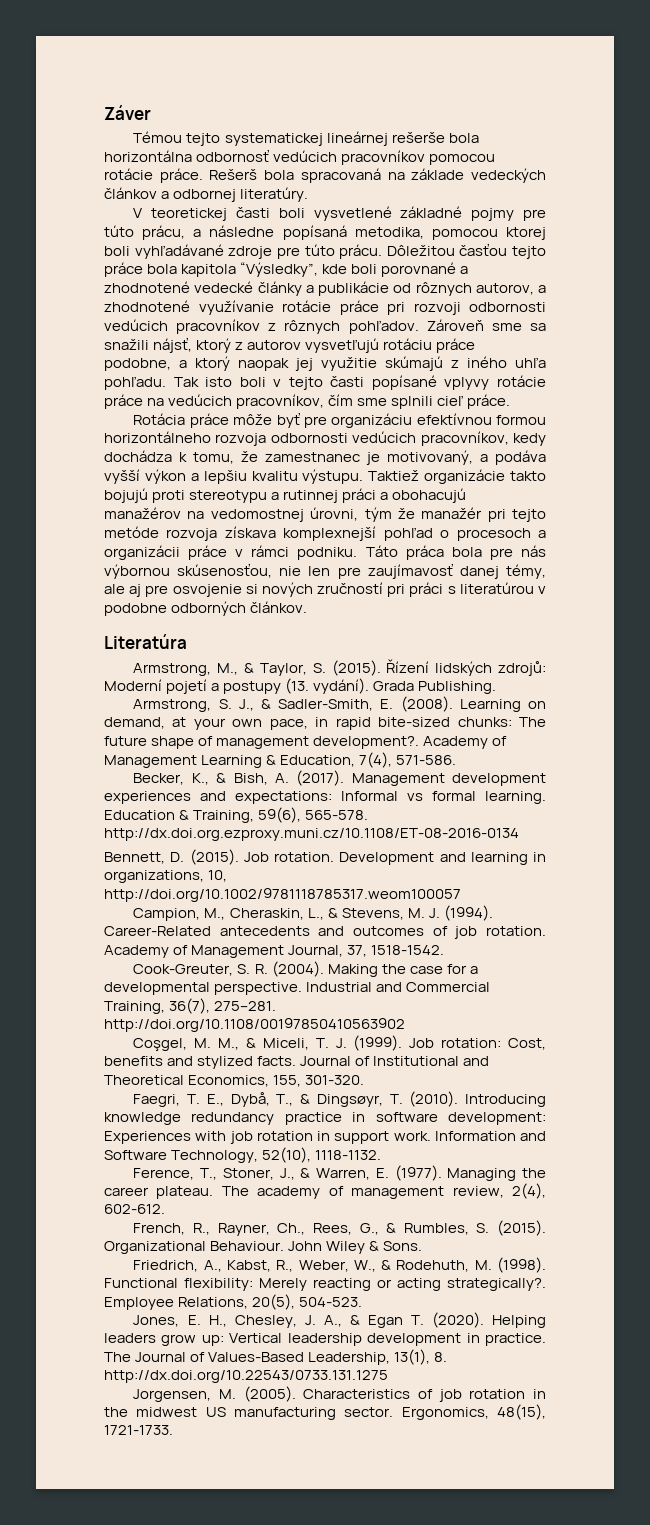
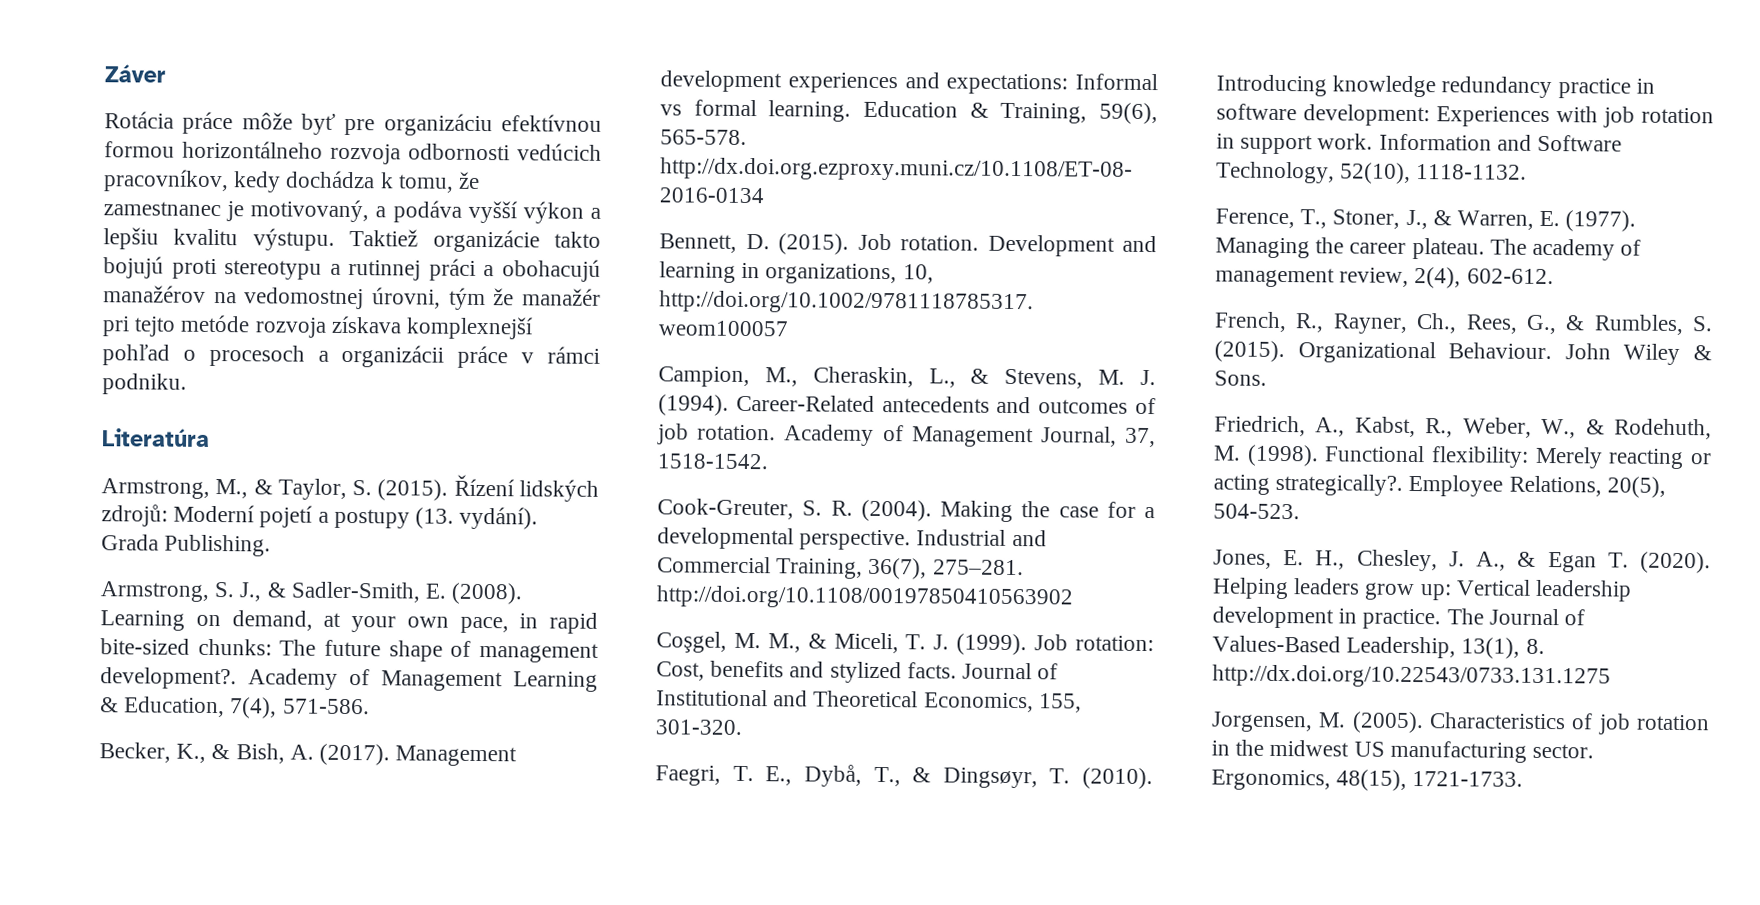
[133,131,479,146] [104,149,496,165] [104,168,546,183] [104,187,309,202] [133,206,546,221] [104,225,546,240] [104,243,546,259] [104,262,469,277] [104,281,546,296] [104,300,546,315] [104,319,546,334] [104,337,476,353] [104,356,546,371] [104,375,546,390] [104,394,511,409] // Témou tejto systematickej lineárnej rešerše bola horizontálna odbornosť vedúcich pracovníkov pomocou rotácie práce. Rešerš bola spracovaná na základe vedeckých článkov a odbornej literatúry. // V teoretickej časti boli vysvetlené základné pojmy pre túto prácu, a následne popísaná metodika, pomocou ktorej boli vyhľadávané zdroje pre túto prácu. Dôležitou časťou tejto práce bola kapitola “Výsledky”, kde boli porovnané a zhodnotené vedecké články a publikácie od rôznych autorov, a zhodnotené využívanie rotácie práce pri rozvoji odbornosti vedúcich pracovníkov z rôznych pohľadov. Zároveň sme sa snažili nájsť, ktorý z autorov vysvetľujú rotáciu práce podobne, a ktorý naopak jej využitie skúmajú z iného uhľa pohľadu. Tak isto boli v tejto časti popísané vplyvy rotácie práce na vedúcich pracovníkov, čím sme splnili cieľ práce. -> (166, 73) none
[365,545,546,560] [104,563,546,579] [104,582,546,597] [104,601,308,616] Táto práca bola pre nás výbornou skúsenosťou, nie len pre zaujímavosť danej témy, ale aj pre osvojenie si nových zručností pri práci s literatúrou v podobne odborných článkov. -> (187, 384) none

